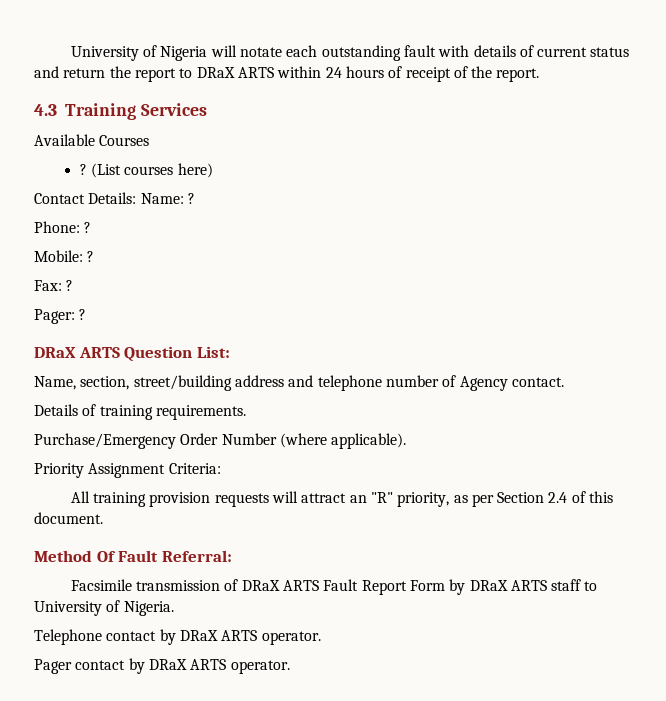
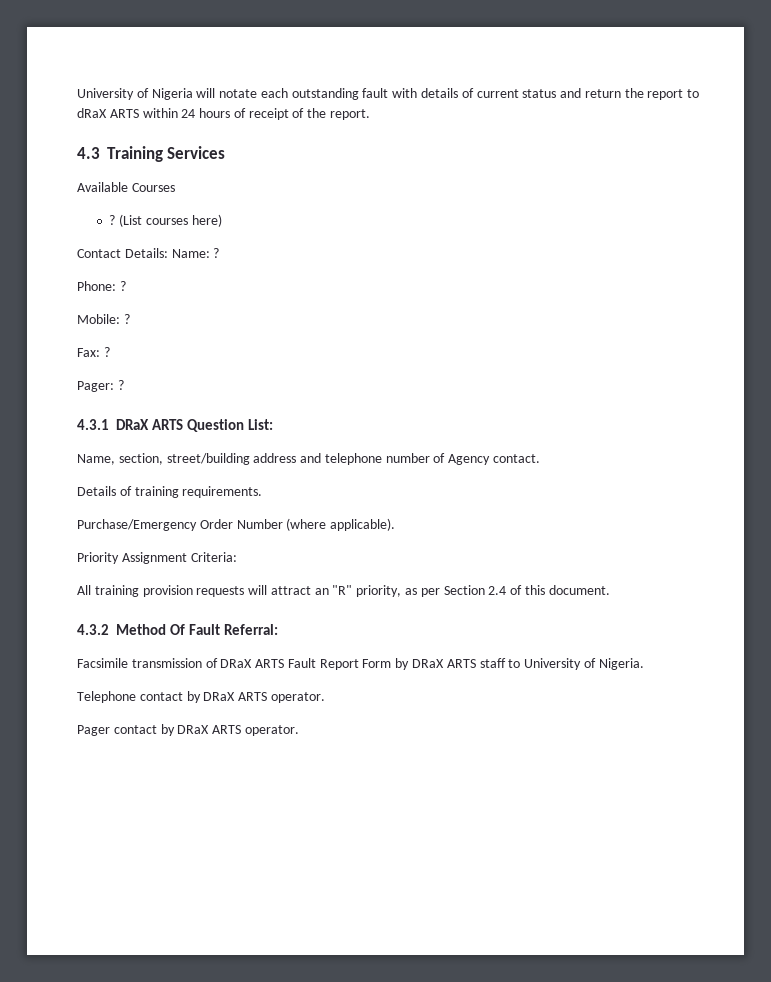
[196,67,235,78] DRaX -> [77,108,107,118] dRaX
(87, 314) none -> [77,419,109,430] 4.3.1
(103, 518) none -> [77,624,109,635] 4.3.2

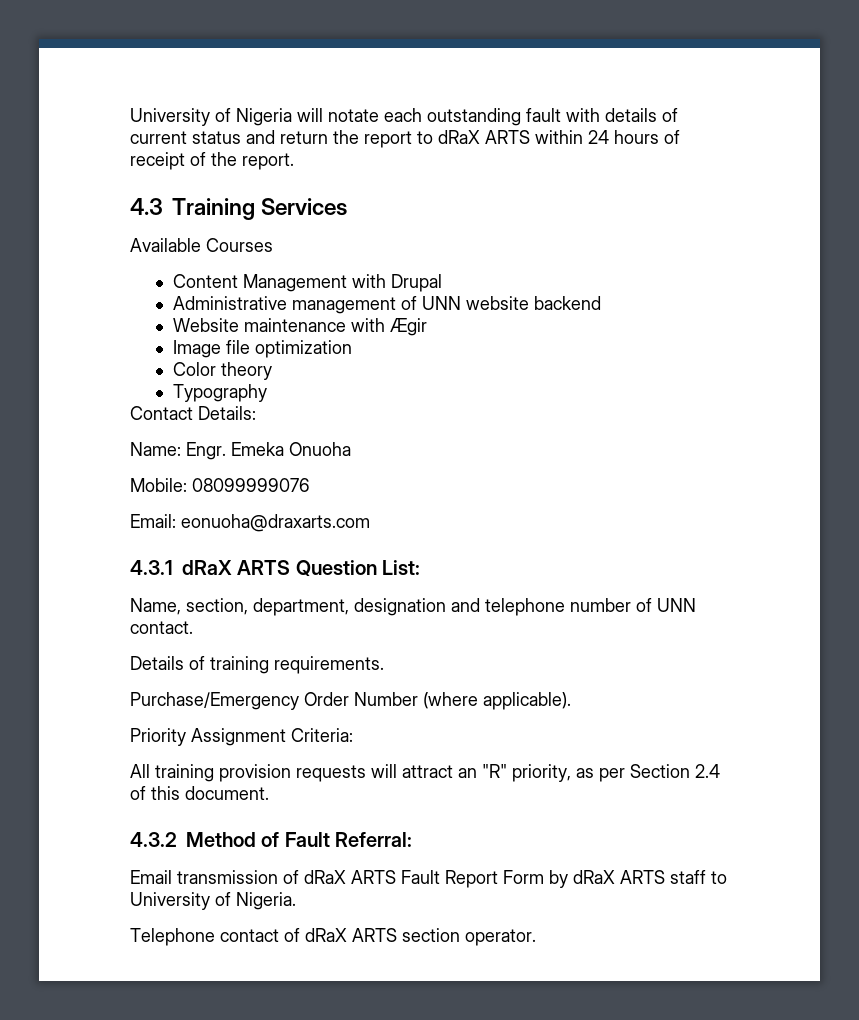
[109,214,222,227] [77,248,220,258] [77,281,126,291] [77,314,130,324] [77,347,110,357] [77,380,124,392] ? (List courses here) // Contact Details: Name: ? // Phone: ? // Mobile: ? // Fax: ? // Pager: ? -> [172,274,442,292] [172,296,601,314] [172,318,427,336] [172,340,352,358] [172,362,272,380] [172,384,267,402] [130,406,256,420] [130,442,351,460] [130,478,310,492] [130,514,370,532] Content Management with Drupal // Administrative management of UNN website backend // Website maintenance with Ægir // Image file optimization // Color theory // Typography // Contact Details: // Name: Engr. Emeka Onuoha // Mobile: 08099999076 // Email: eonuoha@draxarts.com
[116,419,149,430] DRaX -> [182,560,232,575] dRaX
[166,453,297,465] street/building address -> [253,598,446,616] department, designation
[448,454,491,465] Agency -> [657,598,696,612] UNN
[170,624,186,635] Of -> [261,832,280,847] of
[77,658,128,668] Facsimile -> [130,870,172,884] Email
[220,659,253,668] DRaX -> [304,870,346,884] dRaX
[412,659,445,668] DRaX -> [573,870,615,884] dRaX
[186,691,325,703] [77,724,242,736] by DRaX ARTS operator. // Pager contact by DRaX ARTS -> [284,928,460,942] of dRaX ARTS section

